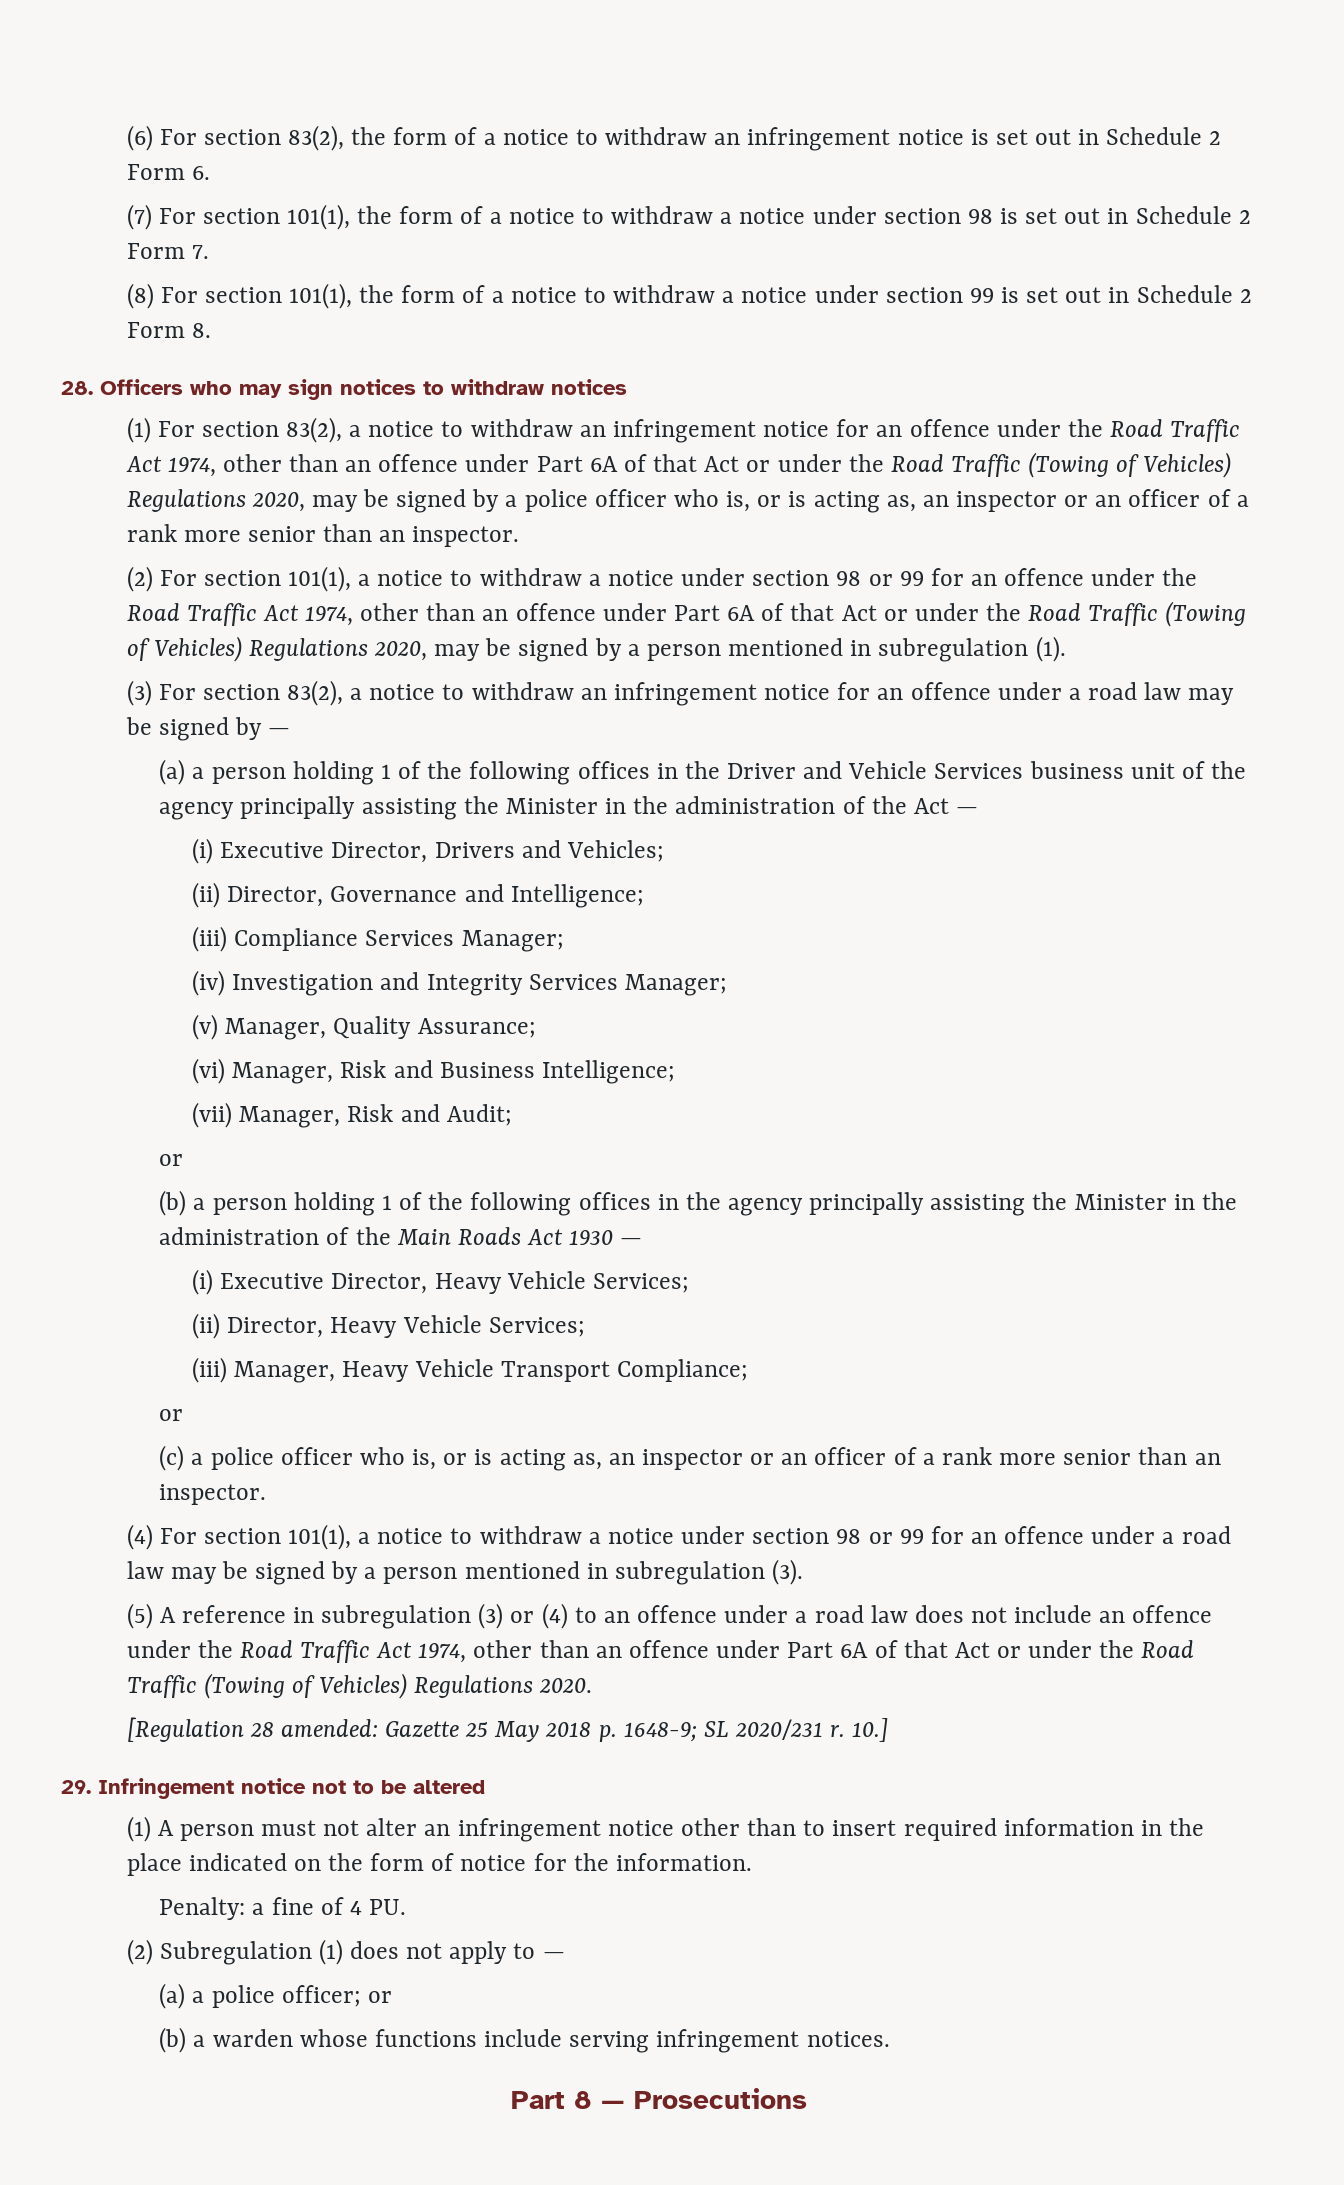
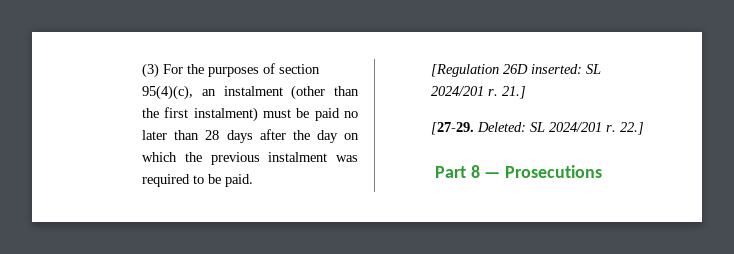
[126,125,1222,151] [126,164,210,180] [126,204,1251,230] [126,243,209,259] [126,283,1252,309] [126,322,211,338] [61,379,627,400] [126,417,1241,443] [125,452,1232,478] [126,489,1249,513] [126,524,520,547] [126,566,1198,592] [126,601,1247,627] [126,636,1066,662] [126,680,1235,706] [125,717,290,741] [159,759,1247,785] [159,796,978,820] [192,838,664,864] [192,882,644,908] [192,926,564,952] [192,970,727,996] [192,1014,536,1040] [192,1058,675,1084] [192,1102,512,1128] [159,1154,184,1166] [159,1190,1237,1216] [159,1227,643,1245] [192,1269,689,1295] [192,1313,585,1339] [192,1357,748,1383] [159,1409,184,1421] [159,1445,1221,1471] [159,1484,267,1505] [126,1524,1231,1550] [126,1559,804,1585] [126,1603,1213,1629] [126,1640,1195,1663] [126,1673,593,1699] [126,1717,889,1742] [61,1778,485,1799] [126,1816,1204,1842] [126,1853,752,1876] [159,1897,407,1920] [126,1939,565,1965] [159,1983,392,2009] [159,2027,890,2053] (6) For section 83(2), the form of a notice to withdraw an infringement notice is set out in Schedule 2 Form 6. // (7) For section 101(1), the form of a notice to withdraw a notice under section 98 is set out in Schedule 2 Form 7. // (8) For section 101(1), the form of a notice to withdraw a notice under section 99 is set out in Schedule 2 Form 8. // 28. Officers who may sign notices to withdraw notices // (1) For section 83(2), a notice to withdraw an infringement notice for an offence under the Road Traffic Act 1974, other than an offence under Part 6A of that Act or under the Road Traffic (Towing of Vehicles) Regulations 2020, may be signed by a police officer who is, or is acting as, an inspector or an officer of a rank more senior than an inspector. // (2) For section 101(1), a notice to withdraw a notice under section 98 or 99 for an offence under the Road Traffic Act 1974, other than an offence under Part 6A of that Act or under the Road Traffic (Towing of Vehicles) Regulations 2020, may be signed by a person mentioned in subregulation (1). // (3) For section 83(2), a notice to withdraw an infringement notice for an offence under a road law may be signed by — // (a) a person holding 1 of the following offices in the Driver and Vehicle Services business unit of the agency principally assisting the Minister in the administration of the Act — // (i) Executive Director, Drivers and Vehicles; // (ii) Director, Governance and Intelligence; // (iii) Compliance Services Manager; // (iv) Investigation and Integrity Services Manager; // (v) Manager, Quality Assurance; // (vi) Manager, Risk and Business Intelligence; // (vii) Manager, Risk and Audit; // or // (b) a person holding 1 of the following offices in the agency principally assisting the Minister in the administration of the Main Roads Act 1930 — // (i) Executive Director, Heavy Vehicle Services; // (ii) Director, Heavy Vehicle Services; // (iii) Manager, Heavy Vehicle Transport Compliance; // or // (c) a police officer who is, or is acting as, an inspector or an officer of a rank more senior than an inspector. // (4) For section 101(1), a notice to withdraw a notice under section 98 or 99 for an offence under a road law may be signed by a person mentioned in subregulation (3). // (5) A reference in subregulation (3) or (4) to an offence under a road law does not include an offence under the Road Traffic Act 1974, other than an offence under Part 6A of that Act or under the Road Traffic (Towing of Vehicles) Regulations 2020. // [Regulation 28 amended: Gazette 25 May 2018 p. 1648-9; SL 2020/231 r. 10.] // 29. Infringement notice not to be altered // (1) A person must not alter an infringement notice other than to insert required information in the place indicated on the form of notice for the information. // Penalty: a fine of 4 PU. // (2) Subregulation (1) does not apply to — // (a) a police officer; or // (b) a warden whose functions include serving infringement notices. -> [142,63,321,78] [142,85,359,100] [142,107,358,122] [142,129,359,143] [142,152,358,165] [142,174,254,187] [431,64,602,77] [431,86,527,99] [431,122,645,135] (3) For the purposes of section 95(4)(c), an instalment (other than the first instalment) must be paid no later than 28 days after the day on which the previous instalment was required to be paid. // [Regulation 26D inserted: SL 2024/201 r. 21.] // [27-29. Deleted: SL 2024/201 r. 22.]

